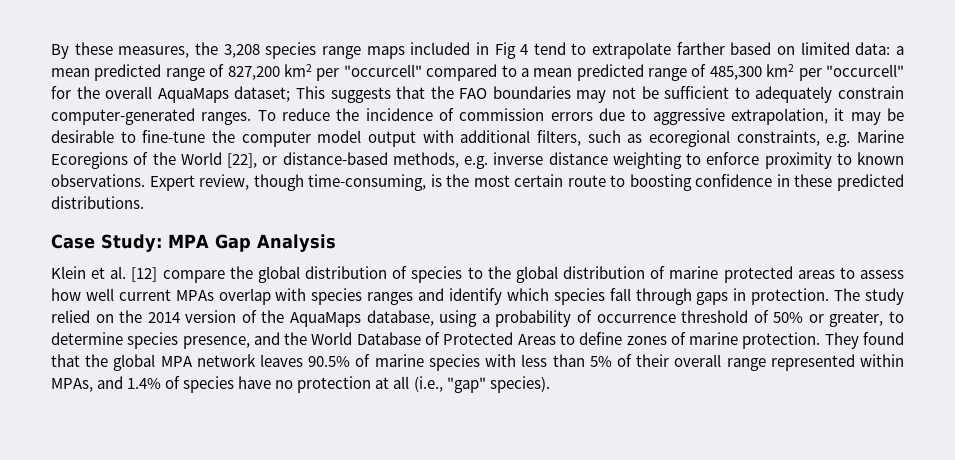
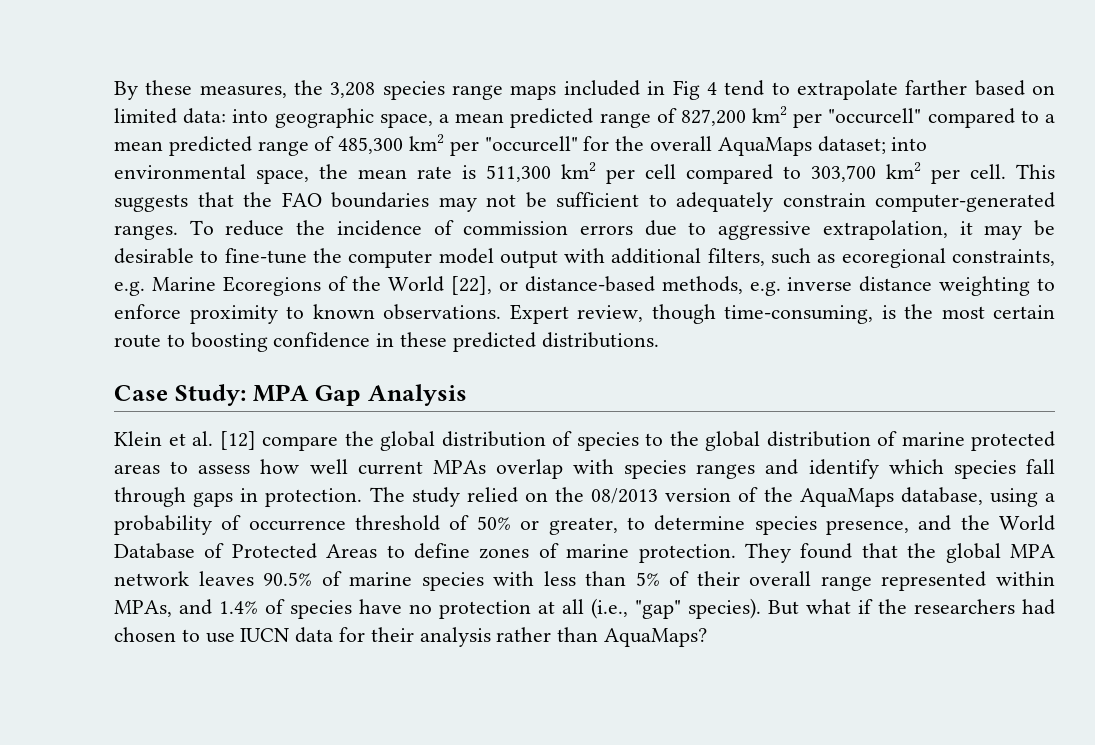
(891, 48) none -> [232,108,433,128] into geographic space,
(291, 94) none -> [891,137,928,151] [114,162,1006,184] into environmental space, the mean rate is 511,300 km2 per cell compared to 303,700 km2 per cell.
[147,312,180,323] 2014 -> [591,488,659,504] 08/2013
(550, 384) none -> [768,599,1055,615] [114,627,708,647] But what if the researchers had chosen to use IUCN data for their analysis rather than AquaMaps?

